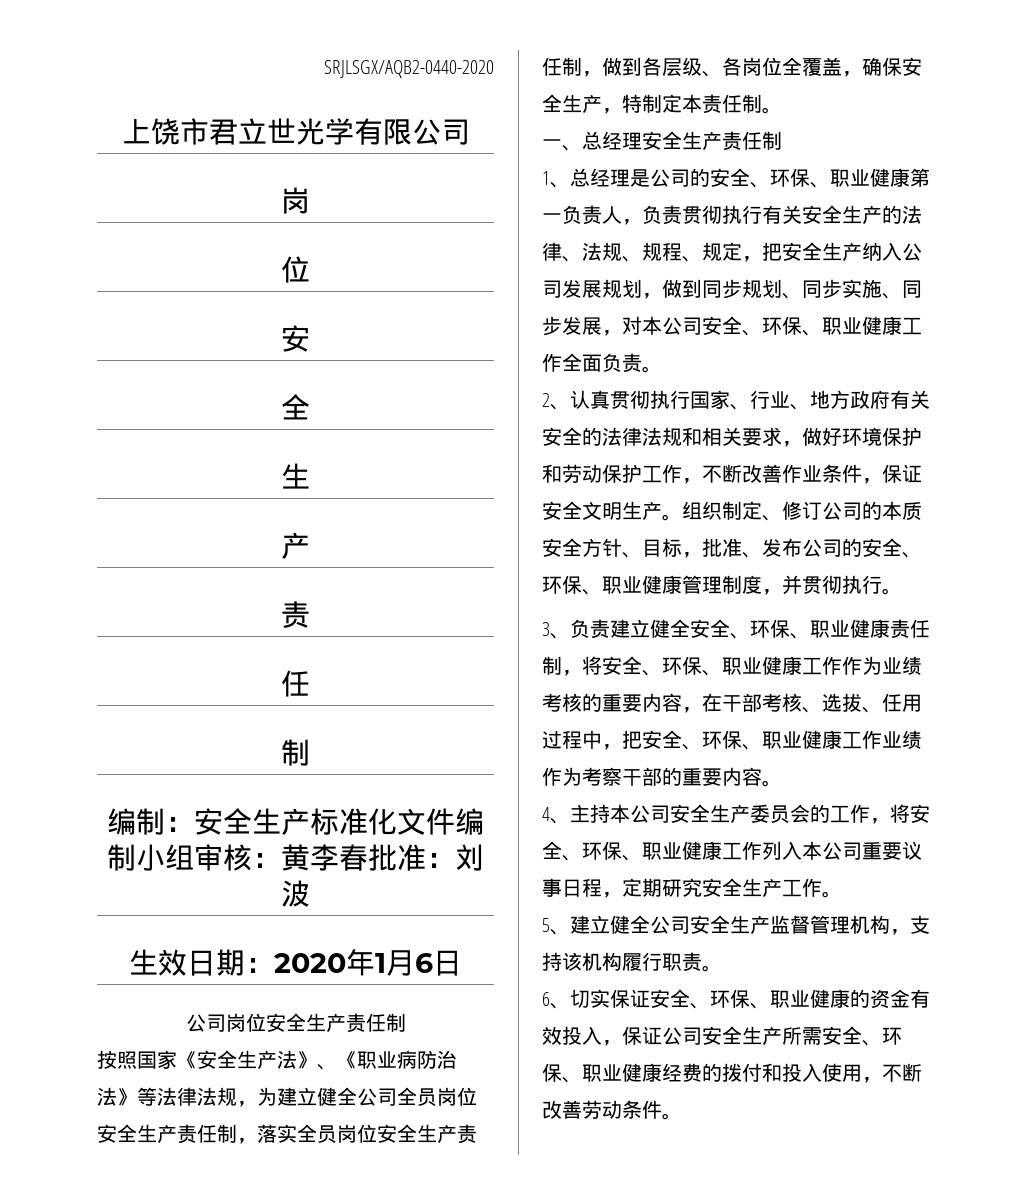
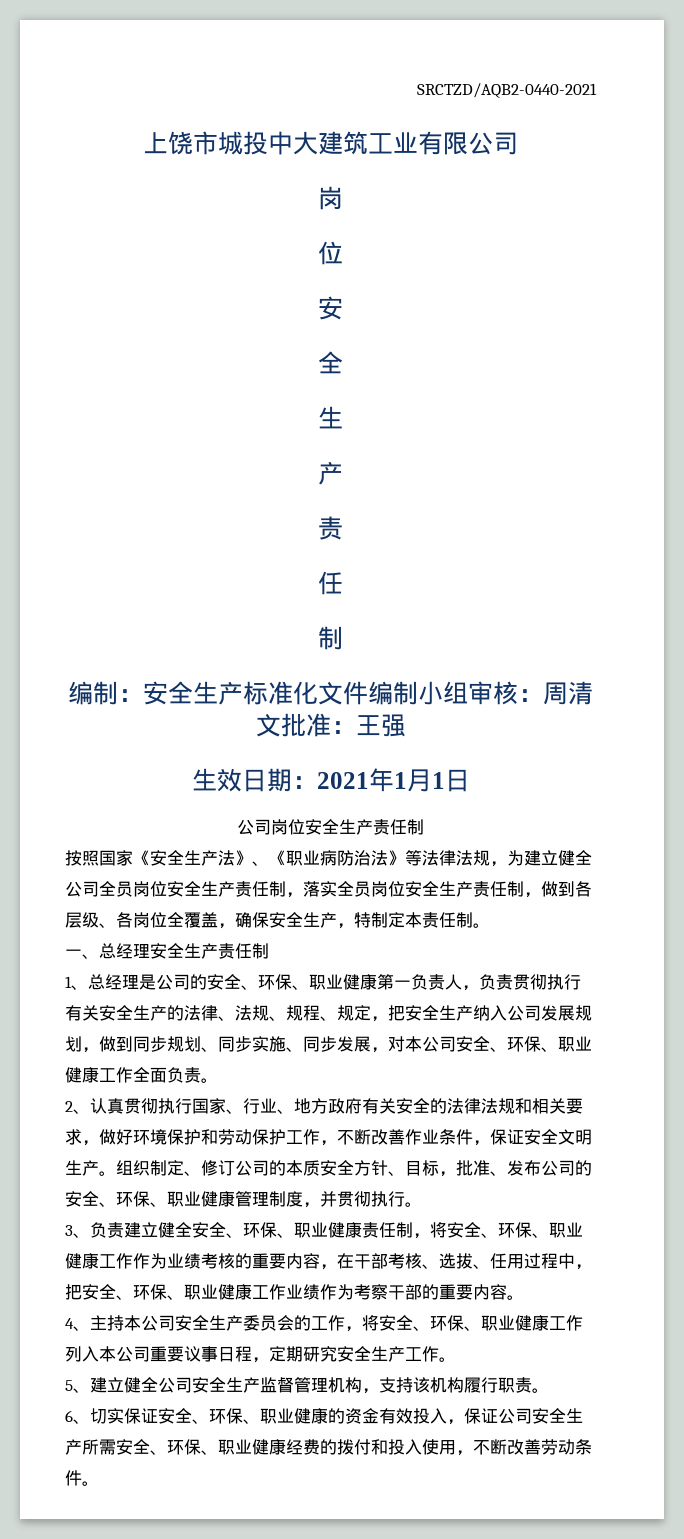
[324,60,494,78] SRJLSGX/AQB2-0440-2020 -> [417,83,597,98] SRCTZD/AQB2-0440-2021
[208,118,354,145] 君立世光学 -> [218,131,418,155] 城投中大建筑工业
[281,844,484,871] [281,880,310,907] 黄李春批准：刘波 -> [543,681,593,705] [255,713,406,737] 周清文批准：王强
[274,953,346,973] 2020 -> [316,772,369,789] 2021
[415,953,433,973] 6 -> [431,772,445,789] 1

